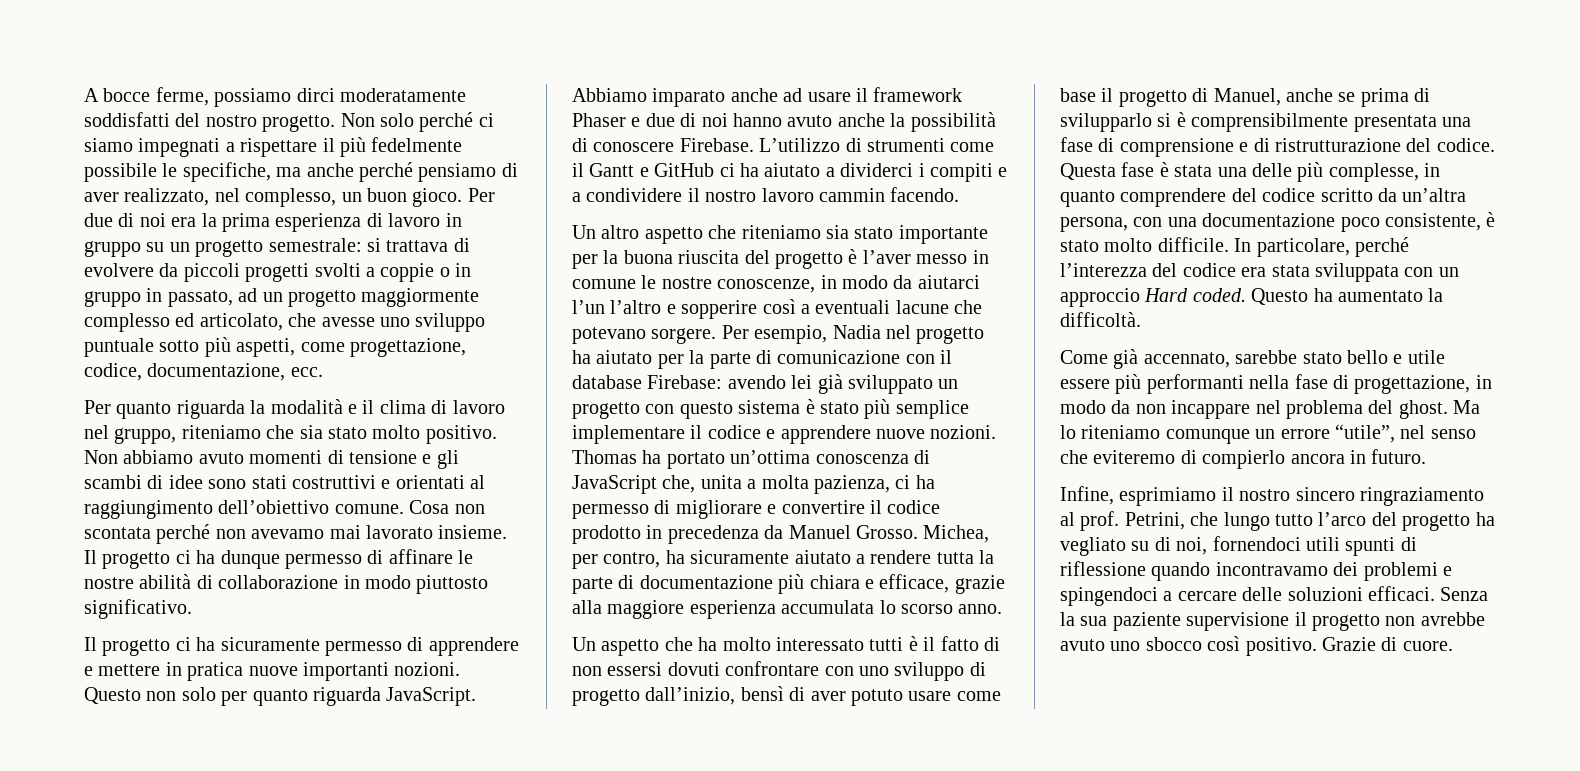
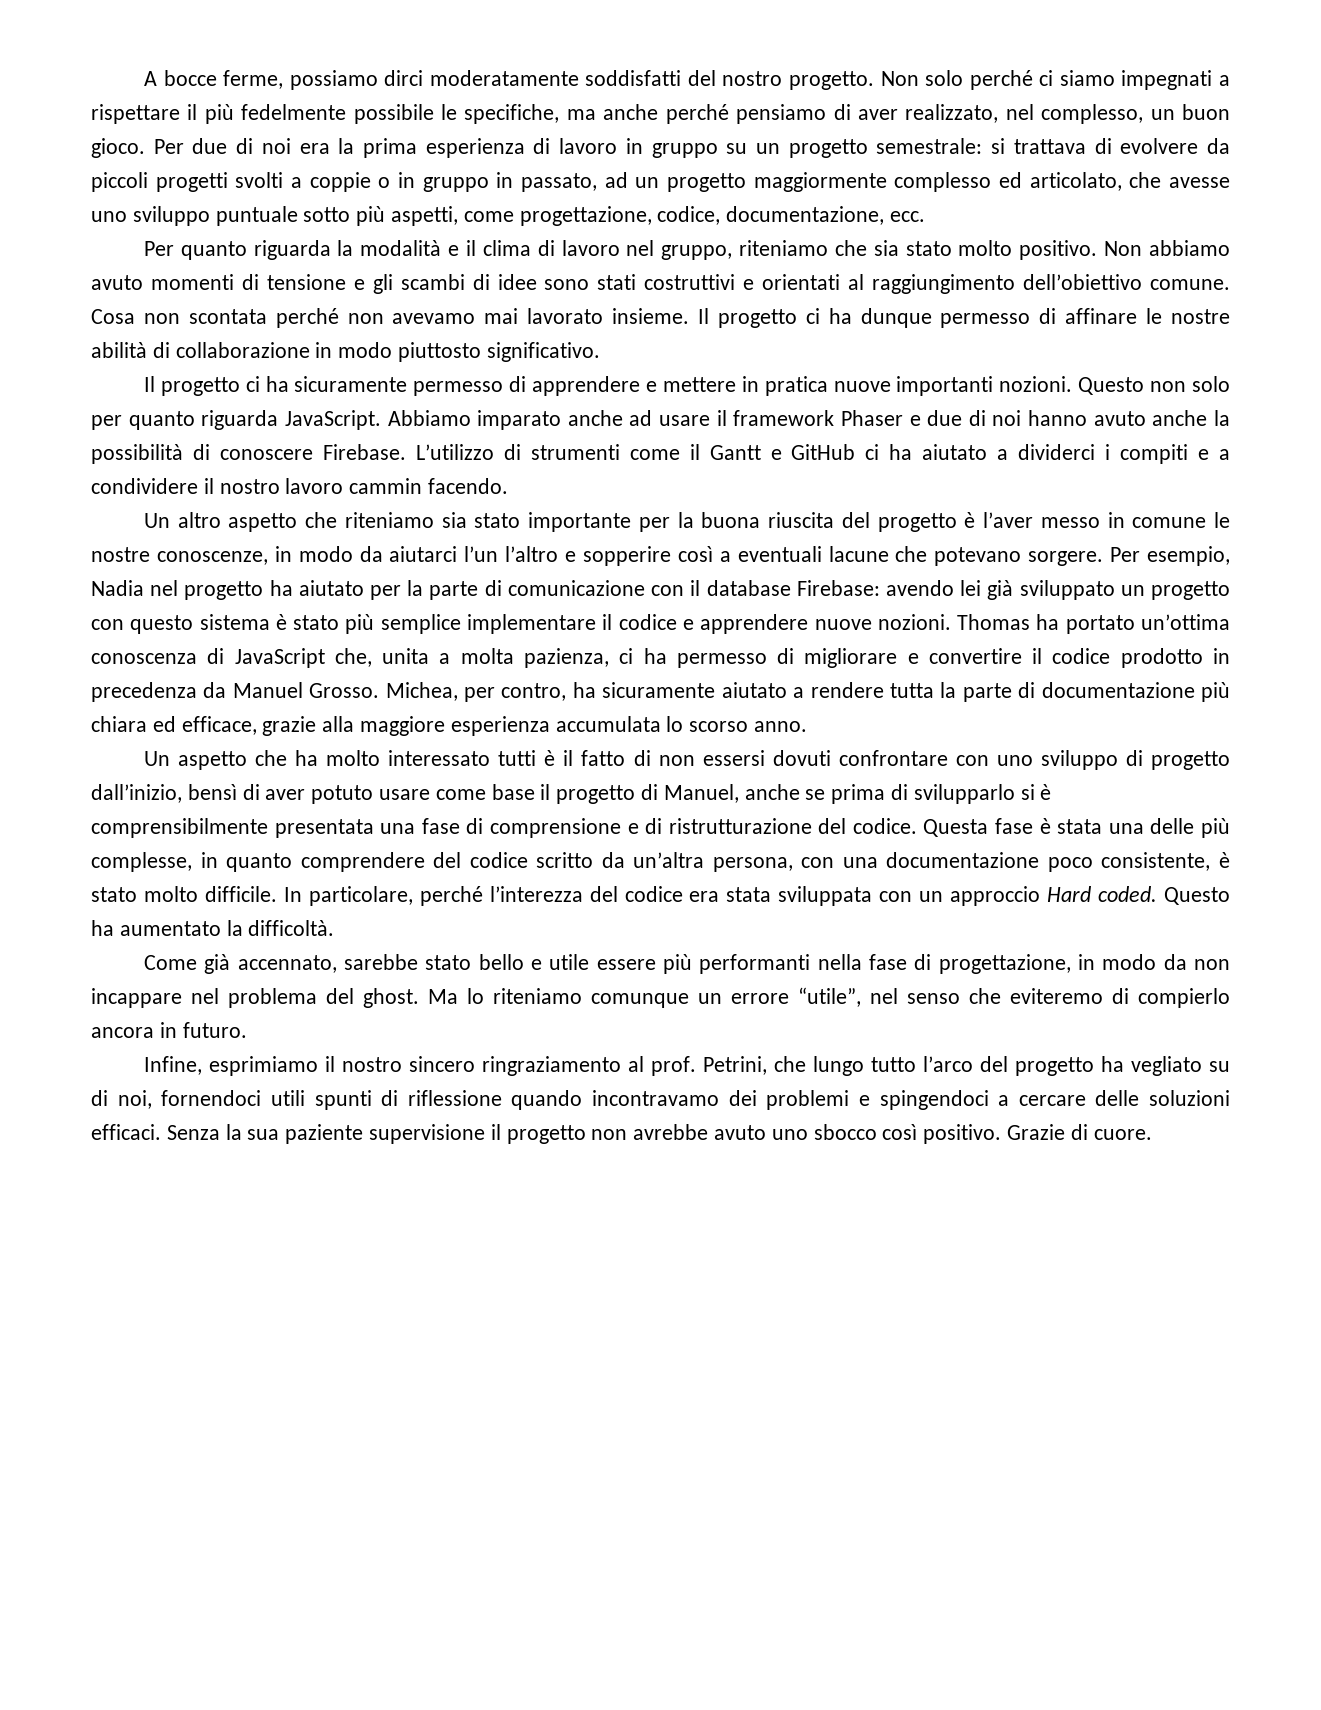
[865,579,874,589] e -> [152,716,176,732] ed

